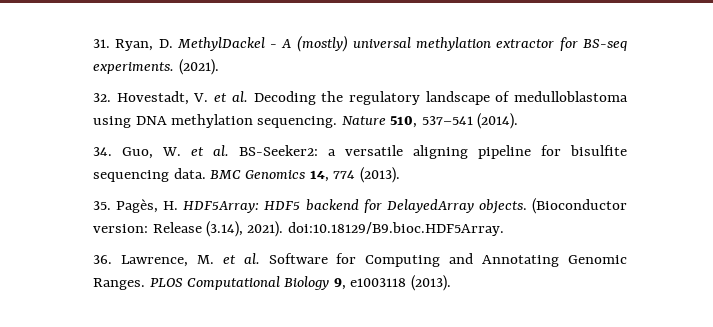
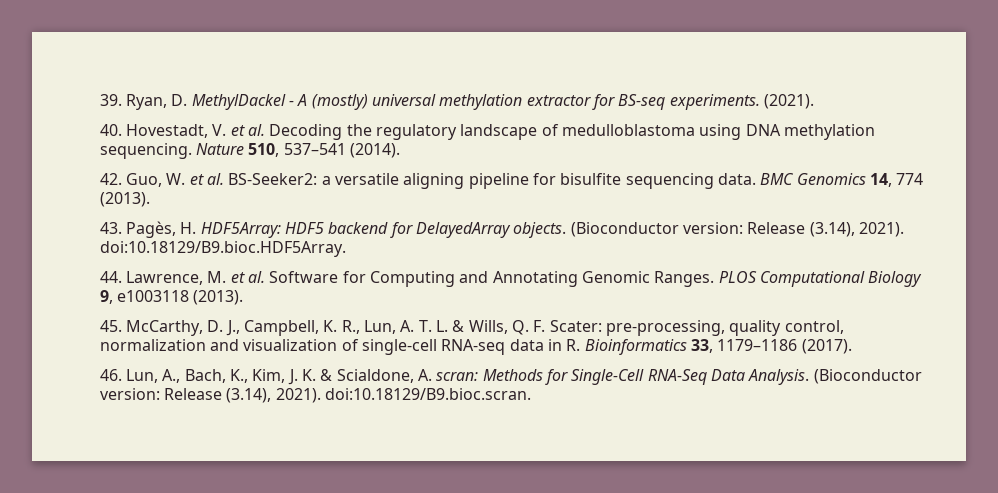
[93,39,111,48] 31. -> [99,94,122,106] 39.
[93,93,112,102] 32. -> [99,124,122,136] 40.
[93,147,113,156] 34. -> [99,173,122,185] 42.
[93,201,112,210] 35. -> [99,222,122,234] 43.
[93,255,113,264] 36. -> [99,271,122,283] 44.
(451, 283) none -> [99,320,844,336] [99,339,852,355] [99,369,922,385] [99,388,532,403] // 45. McCarthy, D. J., Campbell, K. R., Lun, A. T. L. & Wills, Q. F. Scater: pre-processing, quality control, normalization and visualization of single-cell RNA-seq data in R. Bioinformatics 33, 1179–1186 (2017). // 46. Lun, A., Bach, K., Kim, J. K. & Scialdone, A. scran: Methods for Single-Cell RNA-Seq Data Analysis. (Bioconductor version: Release (3.14), 2021). doi:10.18129/B9.bioc.scran.

